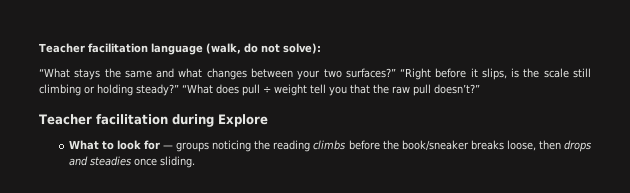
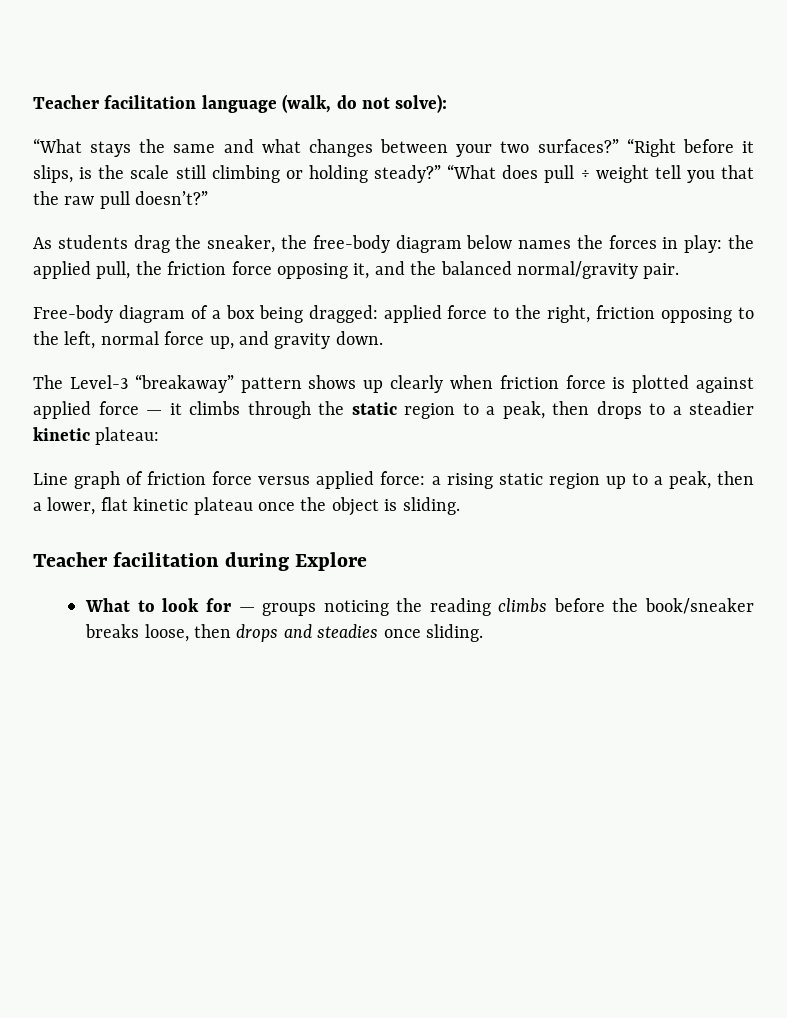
(480, 89) none -> [33,235,755,253] [33,261,680,279] [33,305,755,323] [33,331,383,349] [33,374,754,393] [33,401,754,419] [33,427,160,445] [33,471,754,489] [33,497,460,516] // As students drag the sneaker, the free-body diagram below names the forces in play: the applied pull, the friction force opposing it, and the balanced normal/gravity pair. // Free-body diagram of a box being dragged: applied force to the right, friction opposing to the left, normal force up, and gravity down. // The Level-3 “breakaway” pattern shows up clearly when friction force is plotted against applied force — it climbs through the static region to a peak, then drops to a steadier kinetic plateau: // Line graph of friction force versus applied force: a rising static region up to a peak, then a lower, flat kinetic plateau once the object is sliding.

